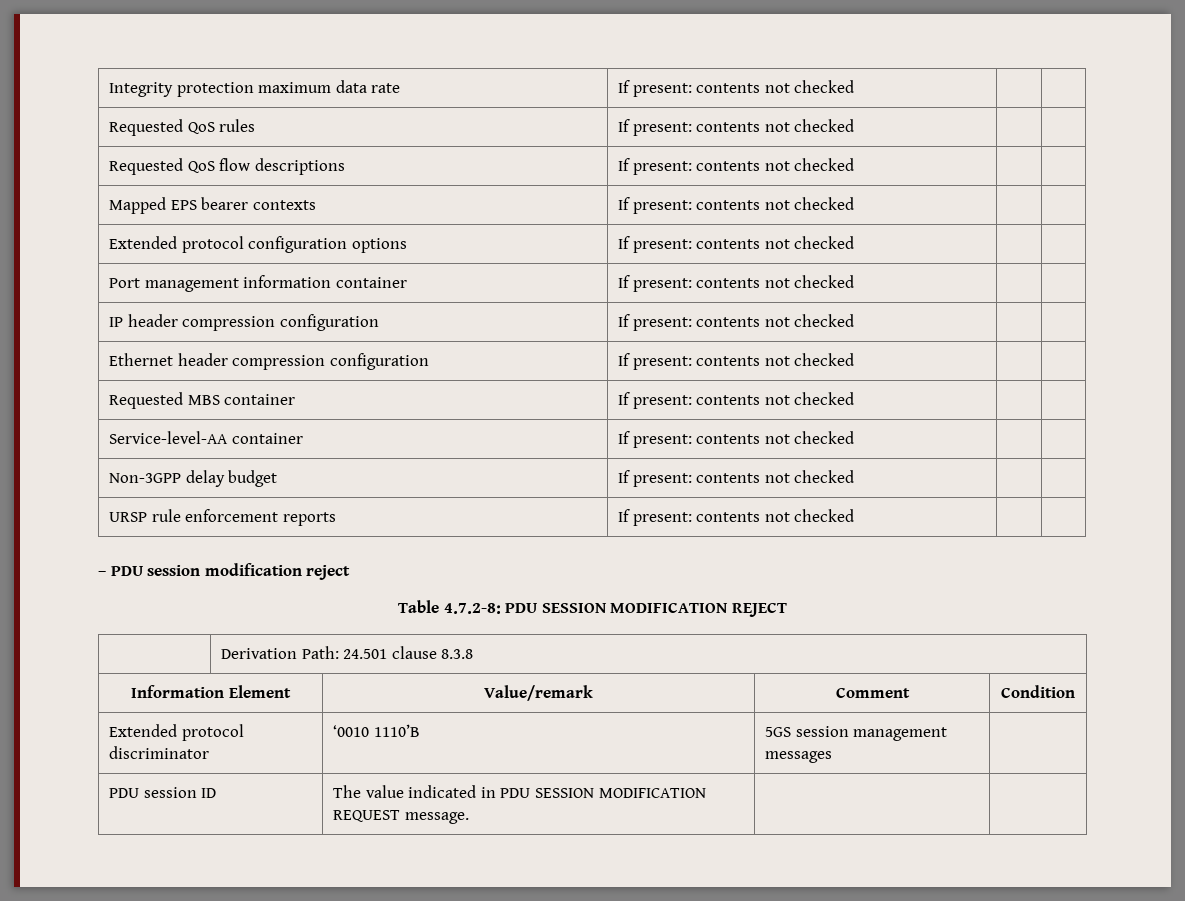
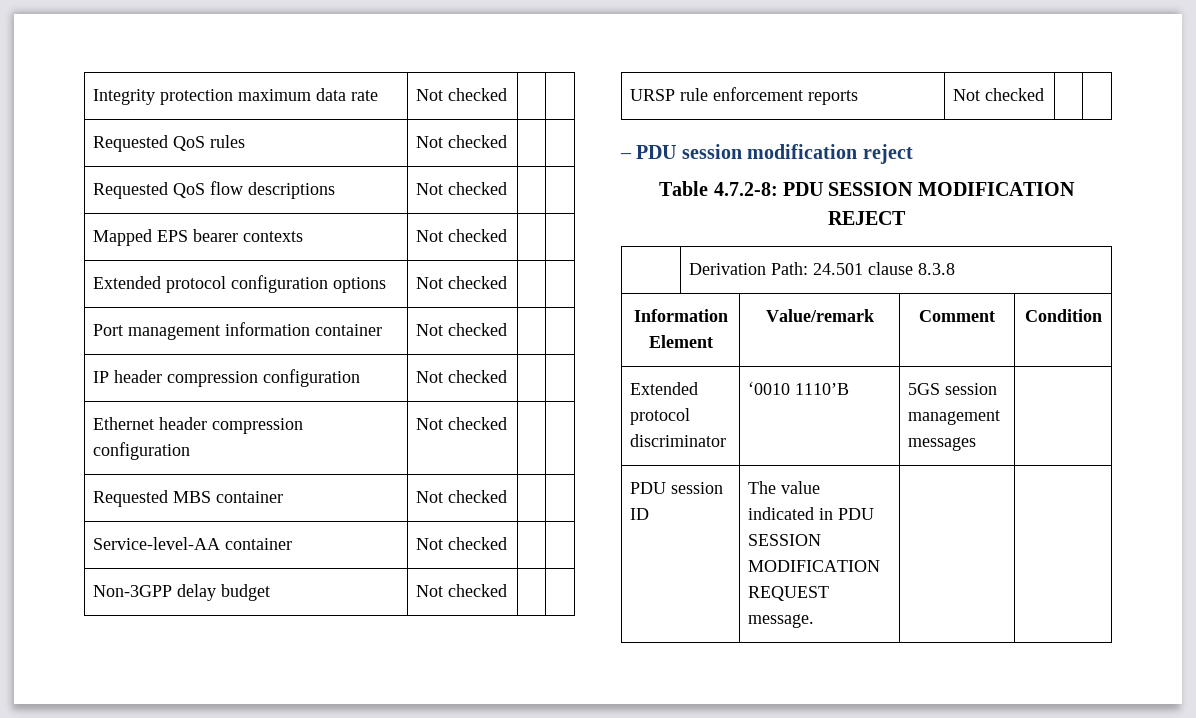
[617,80,790,97] If present: contents not -> [416,89,444,101] Not
[617,119,790,136] If present: contents not -> [416,136,444,148] Not
[617,158,790,175] If present: contents not -> [416,183,444,195] Not
[617,197,790,214] If present: contents not -> [416,230,444,242] Not
[617,236,790,253] If present: contents not -> [416,277,444,289] Not
[617,275,790,292] If present: contents not -> [416,324,444,336] Not
[617,314,790,331] If present: contents not -> [416,371,444,383] Not
[617,353,790,370] If present: contents not -> [416,418,444,430] Not
[617,392,790,409] If present: contents not -> [416,491,444,503] Not
[617,431,790,448] If present: contents not -> [416,538,444,550] Not
[617,470,790,487] If present: contents not -> [416,585,444,597] Not
[617,509,790,526] If present: contents not -> [953,89,981,101] Not

